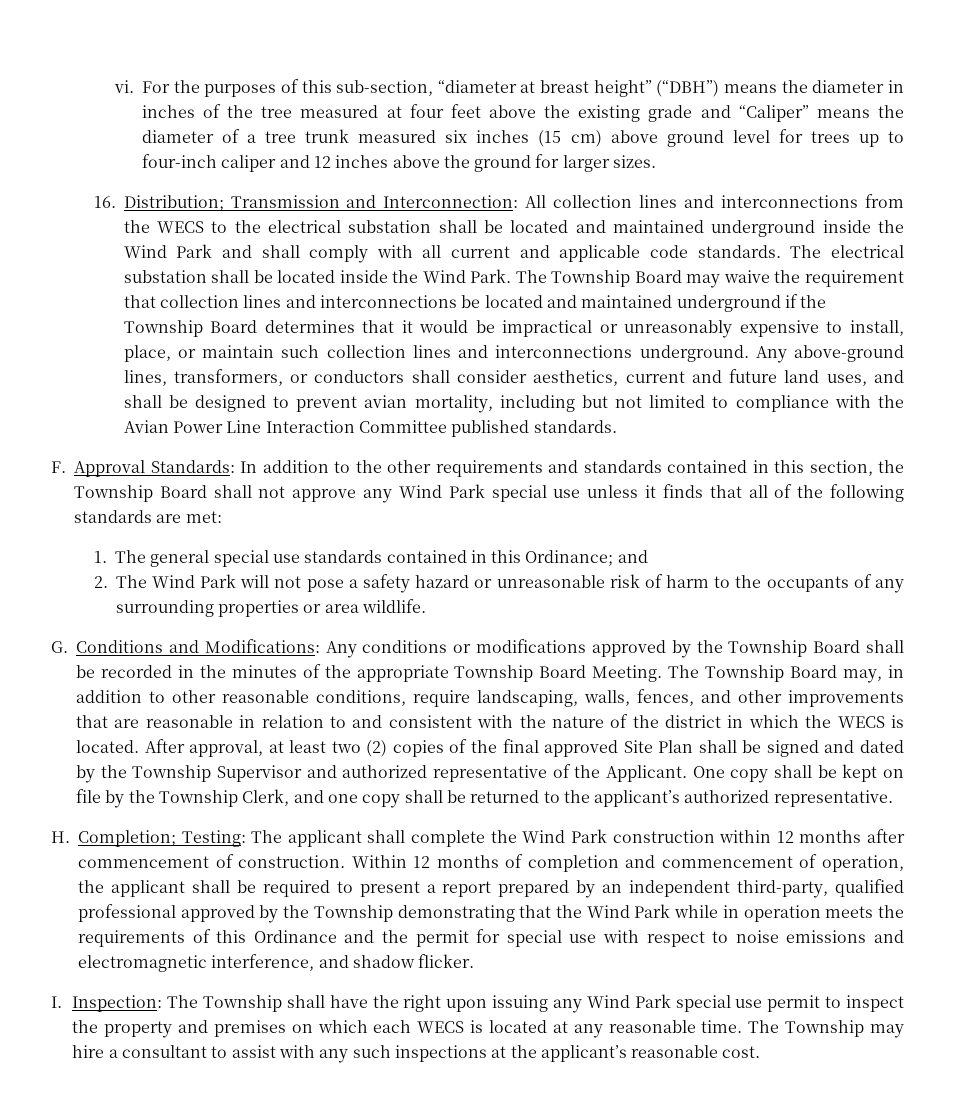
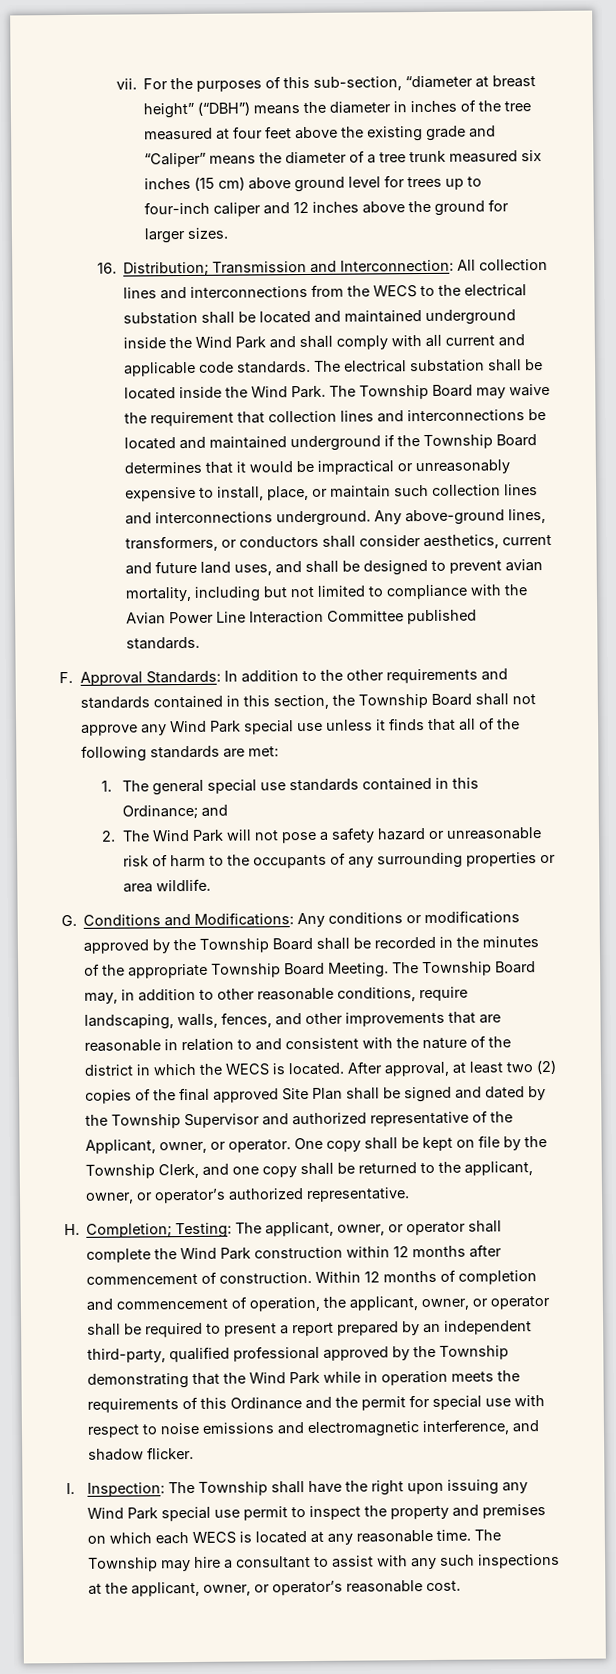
[113,80,134,93] vi. -> [115,78,137,90] vii.
[606,765,687,782] Applicant. -> [85,1139,292,1154] Applicant, owner, or operator.
[594,790,681,807] applicant’s -> [464,1161,534,1176] [85,1188,227,1204] applicant, owner, or operator’s
[287,830,362,847] applicant -> [265,1221,467,1237] applicant, owner, or operator
[110,880,185,897] applicant -> [349,1295,551,1311] applicant, owner, or operator
[540,1045,627,1062] applicant’s -> [130,1580,343,1597] applicant, owner, or operator’s

